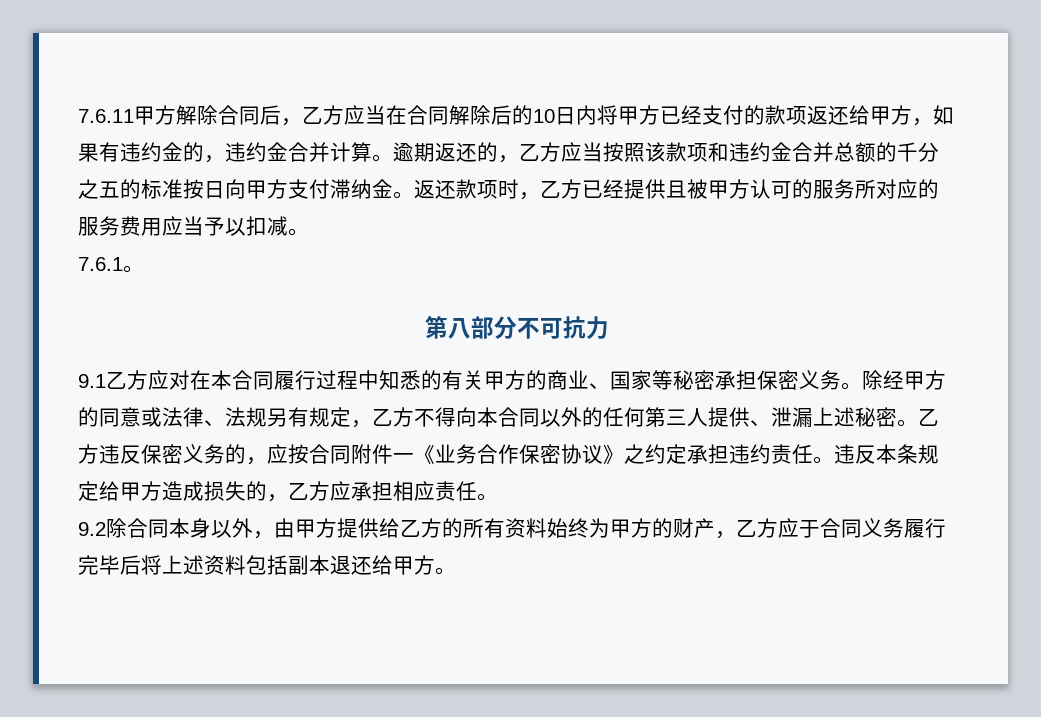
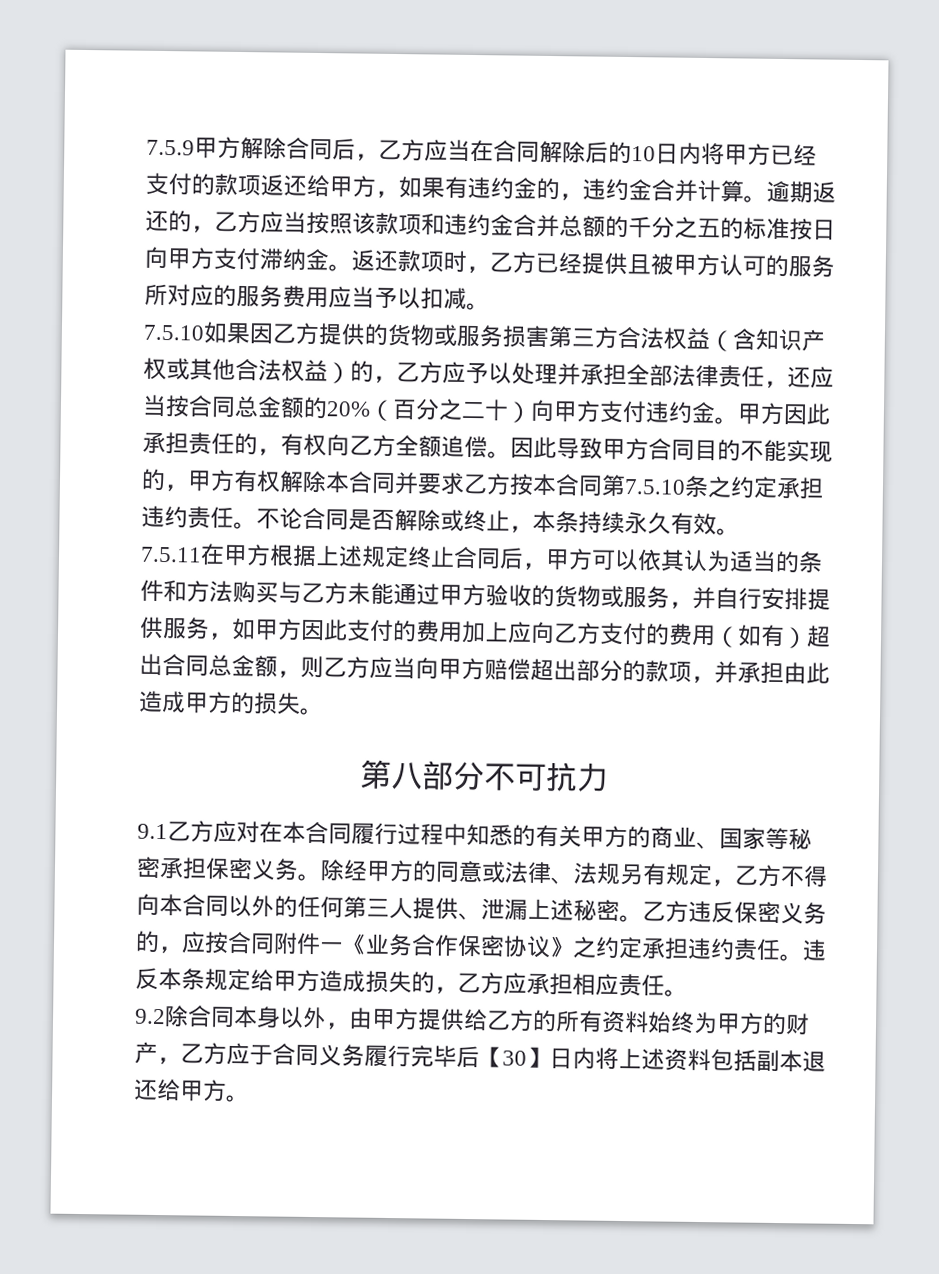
[78,109,134,123] 7.6.11 -> [146,139,195,156] 7.5.9
[78,257,123,271] 7.6.1 -> [143,321,826,352] [143,357,834,389] [142,394,831,426] [142,432,833,463] [141,468,824,500] [141,505,740,536] [140,543,823,574] [140,579,831,611] [139,616,831,649] [139,653,830,685] [139,690,301,715] 7.5.10如果因乙方提供的货物或服务损害第三方合法权益（含知识产权或其他合法权益）的，乙方应予以处理并承担全部法律责任，还应当按合同总金额的20%（百分之二十）向甲方支付违约金。甲方因此承担责任的，有权向乙方全额追偿。因此导致甲方合同目的不能实现的，甲方有权解除本合同并要求乙方按本合同第7.5.10条之约定承担违约责任。不论合同是否解除或终止，本条持续永久有效。 // 7.5.11在甲方根据上述规定终止合同后，甲方可以依其认为适当的条件和方法购买与乙方未能通过甲方验收的货物或服务，并自行安排提供服务，如甲方因此支付的费用加上应向乙方支付的费用（如有）超出合同总金额，则乙方应当向甲方赔偿超出部分的款项，并承担由此造成甲方的损失
(141, 565) none -> [479,1046,596,1070] 【30】日内

